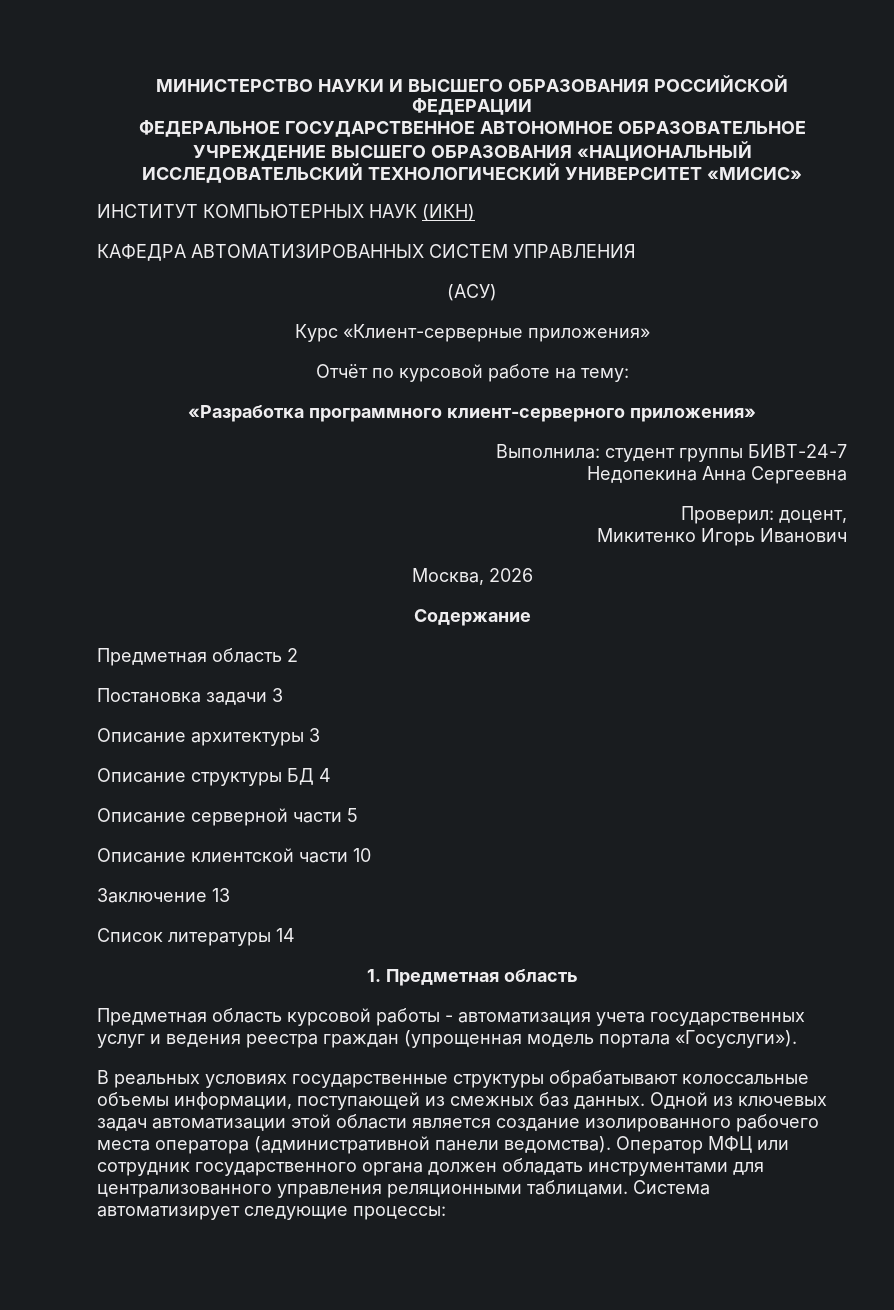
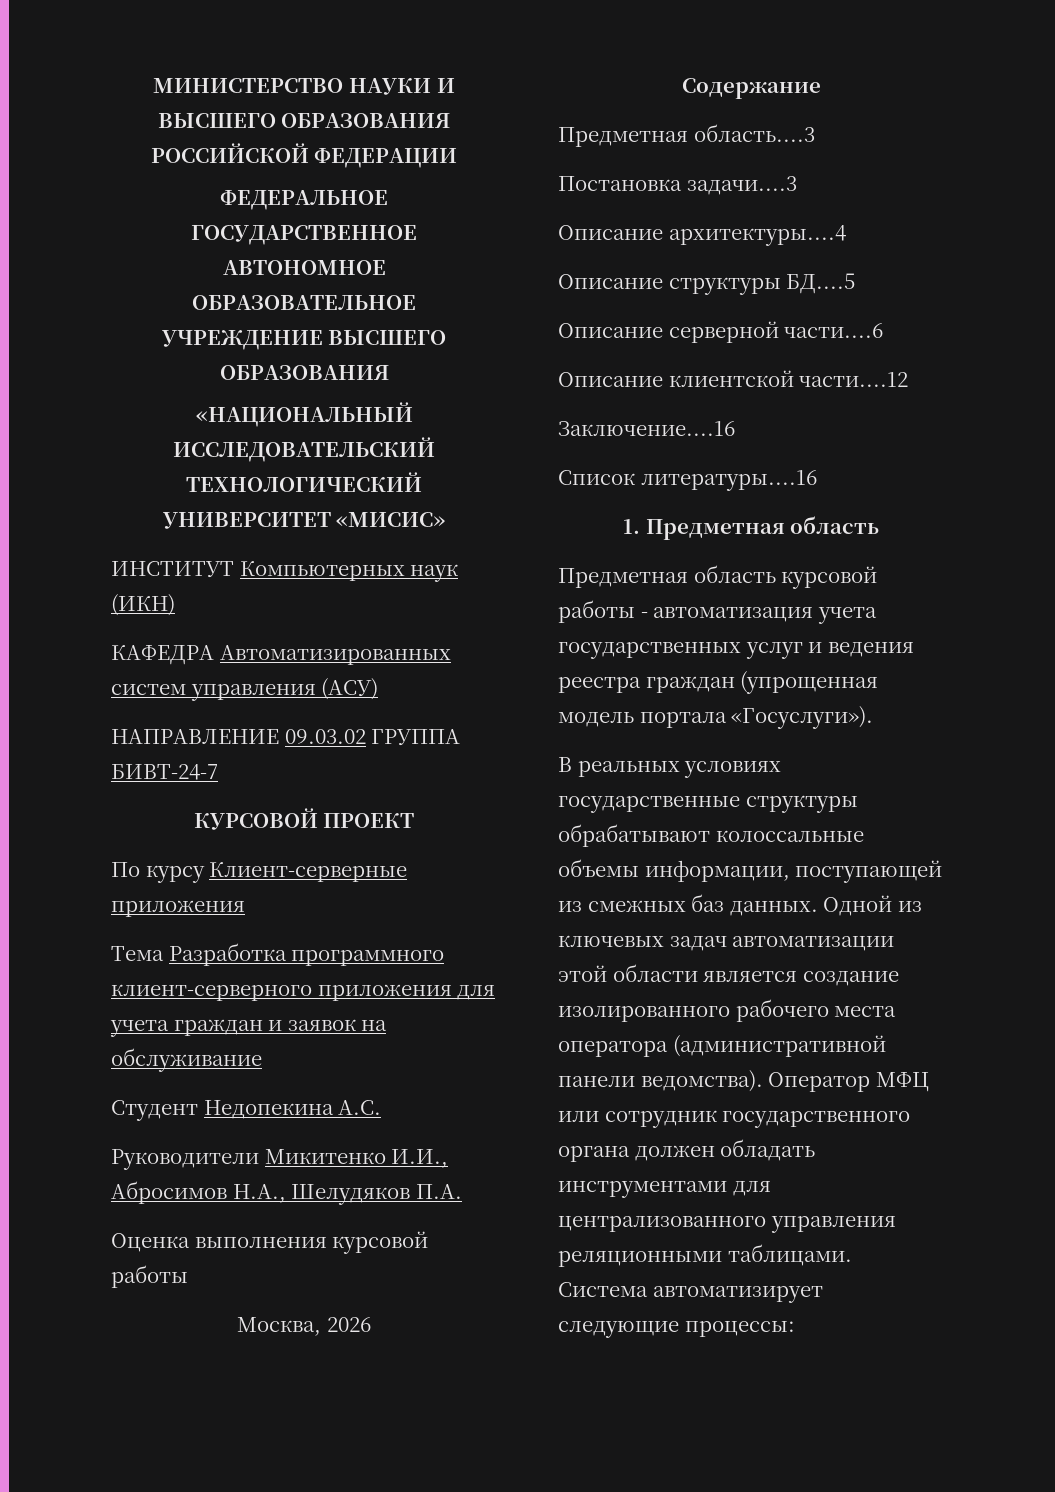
(572, 151) none -> (389, 372) //
[203,204,417,218] КОМПЬЮТЕРНЫХ НАУК -> [239,561,459,582] Компьютерных наук
[191,244,636,258] [447,284,497,301] [294,324,650,342] [315,364,629,382] [188,405,756,422] [496,444,847,462] [587,466,847,484] [681,506,847,524] [597,528,847,546] АВТОМАТИЗИРОВАННЫХ СИСТЕМ УПРАВЛЕНИЯ // (АСУ) // Курс «Клиент-серверные приложения» // Отчёт по курсовой работе на тему: // «Разработка программного клиент-серверного приложения» // Выполнила: студент группы БИВТ-24-7 // Недопекина Анна Сергеевна // Проверил: доцент, // Микитенко Игорь Иванович -> [219,645,451,665] [111,678,379,701] [111,729,461,746] [111,764,218,780] [193,808,415,830] [111,862,408,883] [111,900,245,917] [111,943,445,966] [111,984,496,1001] [110,1019,388,1037] [111,1048,262,1072] [111,1100,382,1121] [111,1149,449,1170] [111,1181,462,1205] [111,1231,429,1254] [111,1265,188,1288] Автоматизированных систем управления (АСУ) // НАПРАВЛЕНИЕ 09.03.02 ГРУППА БИВТ-24-7 // КУРСОВОЙ ПРОЕКТ // По курсу Клиент-серверные приложения // Тема Разработка программного клиент-серверного приложения для учета граждан и заявок на обслуживание // Студент Недопекина А.С. // Руководители Микитенко И.И., Абросимов Н.А., Шелудяков П.А. // Оценка выполнения курсовой работы
[212,648,298,663] область 2 -> [693,124,815,142] область....3
[206,688,283,705] [97,728,320,746] задачи 3 // Описание архитектуры 3 -> [686,176,797,195] [558,225,846,246] задачи....3 // Описание архитектуры....4
[287,768,331,785] БД 4 -> [786,273,856,294] БД....5
[293,808,358,823] части 5 -> [784,323,884,338] части....6
[299,848,371,863] [97,888,230,903] части 10 // Заключение 13 -> [799,372,909,387] [558,421,735,436] части....12 // Заключение....16
[168,928,295,946] литературы 14 -> [640,470,817,491] литературы....16

